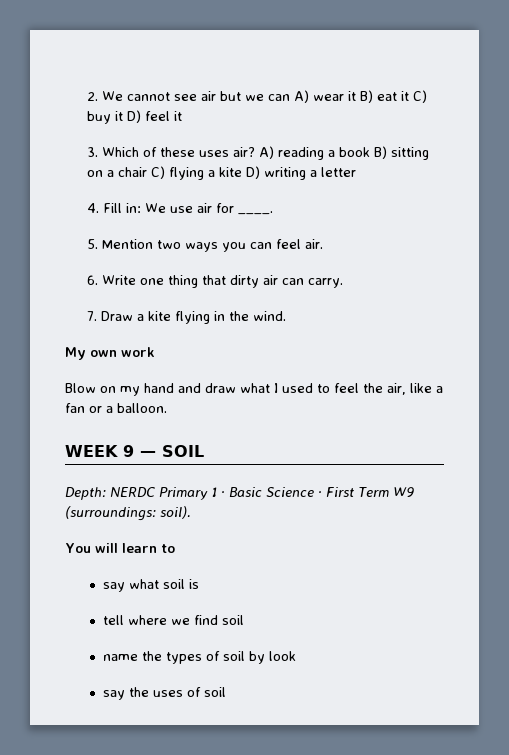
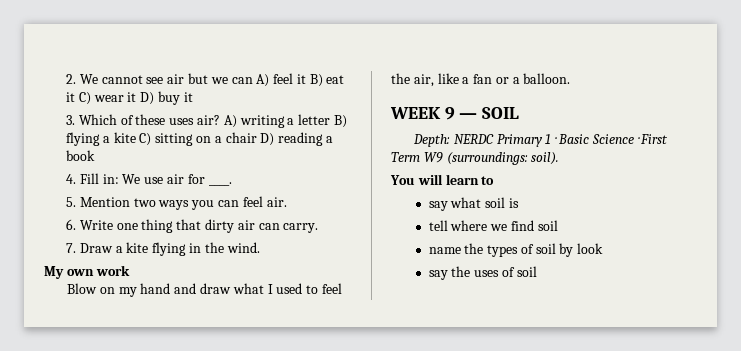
[313,94,345,101] wear -> [273,73,294,84] feel
[87,111,112,124] buy -> [93,95,124,102] wear
[145,111,171,121] feel -> [158,91,181,105] buy
[278,146,430,160] [87,166,357,180] reading a book B) sitting on a chair C) flying a kite D) writing a letter -> [239,114,347,128] [66,132,333,146] [66,150,96,161] writing a letter B) flying a kite C) sitting on a chair D) reading a book

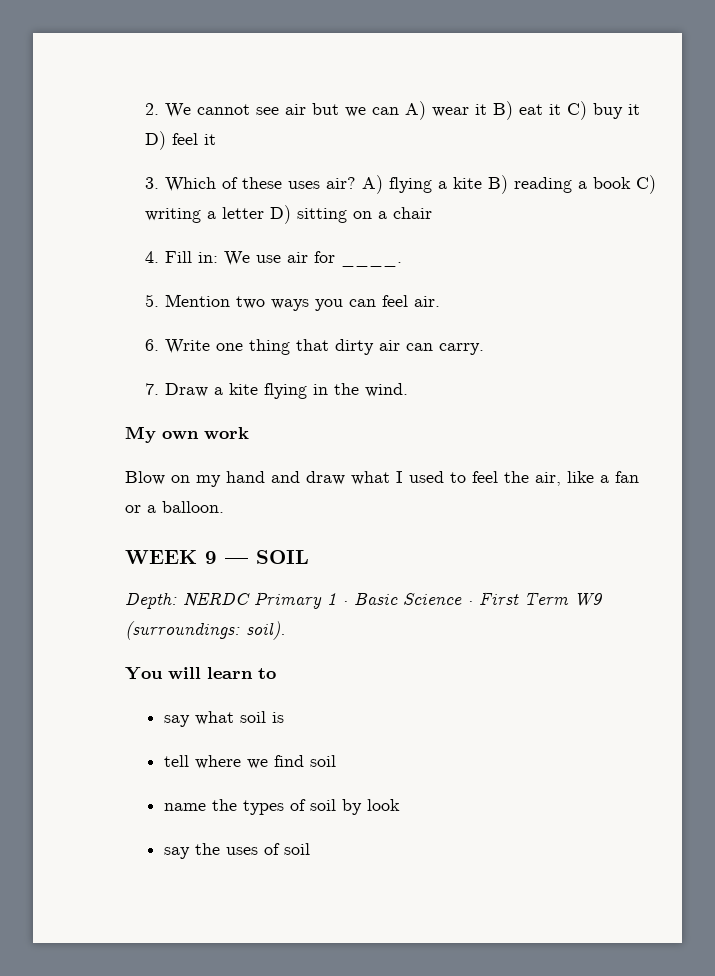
[273,73,294,84] feel -> [431,107,469,117] wear
[93,95,124,102] wear -> [592,103,623,119] buy
[158,91,181,105] buy -> [171,133,198,145] feel
[239,114,347,128] [66,132,152,146] writing a letter B) flying a kite C) -> [388,175,656,194] [144,205,291,224] flying a kite B) reading a book C) writing a letter D)
[260,132,333,146] [66,150,96,161] D) reading a book -> (432, 213) none

